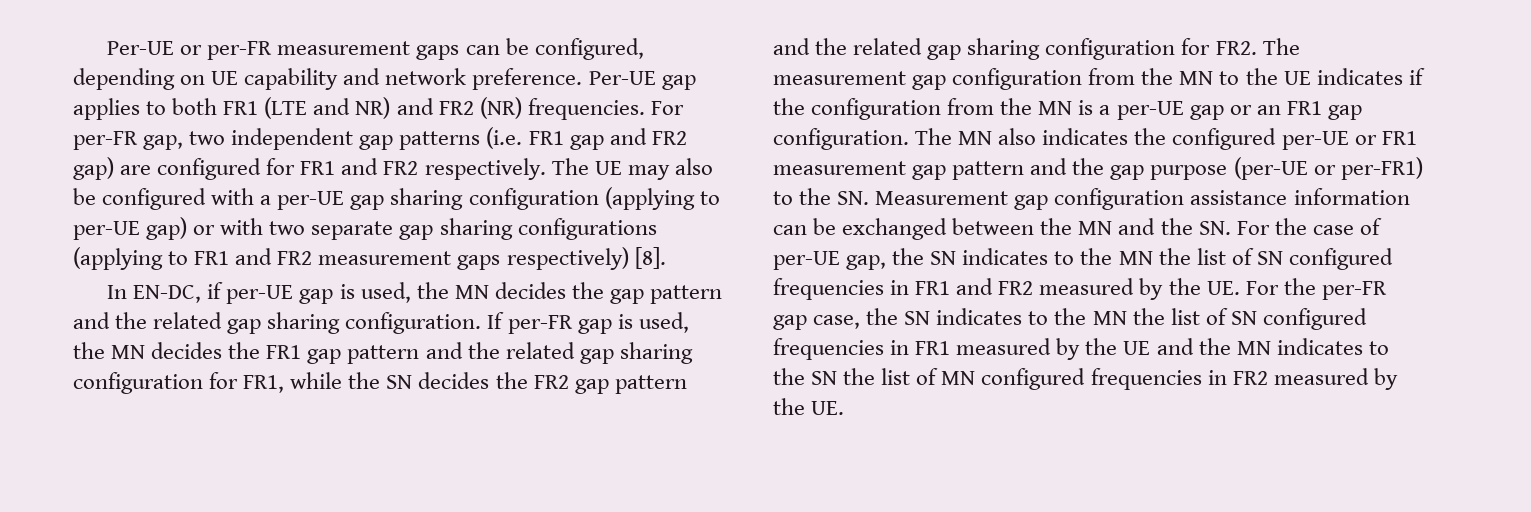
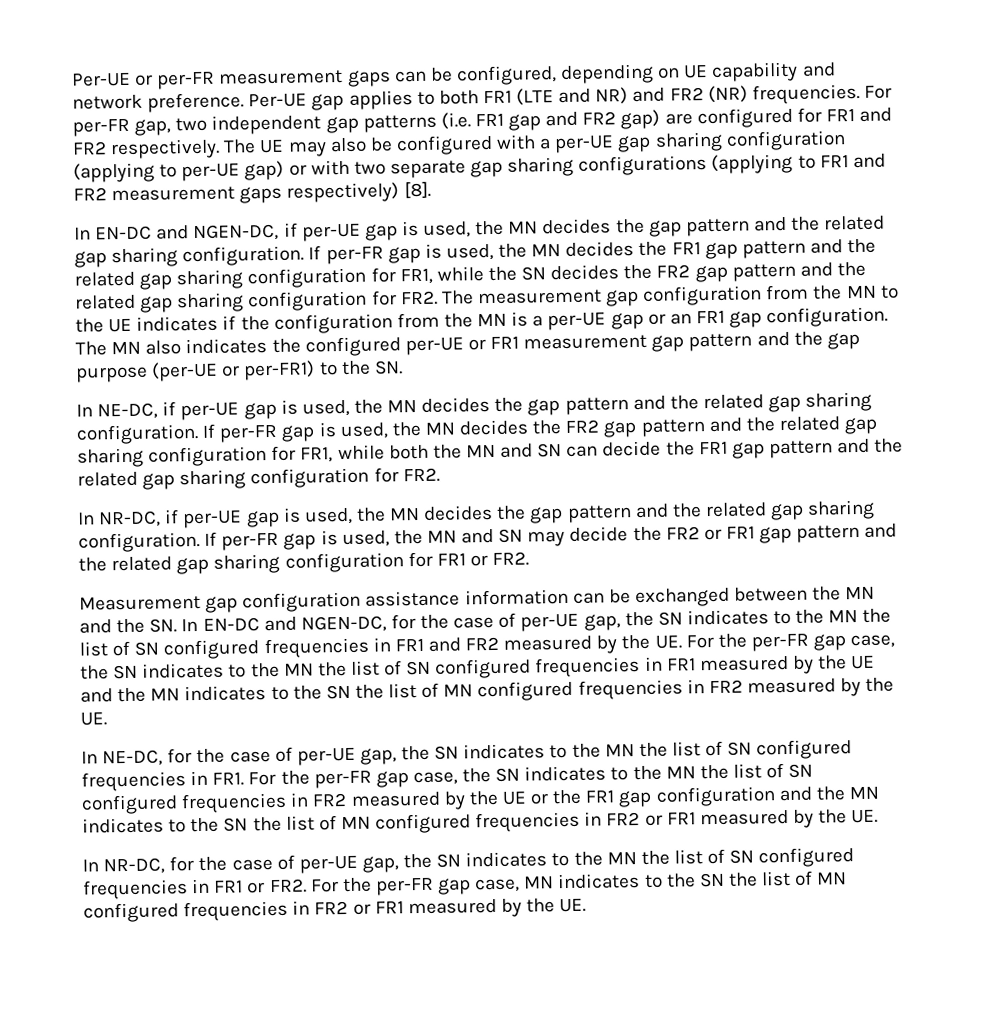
[133,285,202,303] EN-DC, -> [95,223,280,242] EN-DC and NGEN-DC,
(870, 198) none -> [76,391,873,421] [76,416,879,445] [77,438,904,468] [77,467,440,490] [78,499,876,529] [78,523,898,553] [78,551,530,575] // In NE-DC, if per-UE gap is used, the MN decides the gap pattern and the related gap sharing configuration. If per-FR gap is used, the MN decides the FR2 gap pattern and the related gap sharing configuration for FR1, while both the MN and SN can decide the FR1 gap pattern and the related gap sharing configuration for FR2. // In NR-DC, if per-UE gap is used, the MN decides the gap pattern and the related gap sharing configuration. If per-FR gap is used, the MN and SN may decide the FR2 or FR1 gap pattern and the related gap sharing configuration for FR1 or FR2. //
[1236,221,1270,235] For -> [181,614,416,633] In EN-DC and NGEN-DC, for
(845, 408) none -> [81,739,853,767] [81,763,814,792] [81,786,879,815] [82,809,879,834] [82,847,855,875] [83,870,848,900] [83,898,587,923] // In NE-DC, for the case of per-UE gap, the SN indicates to the MN the list of SN configured frequencies in FR1. For the per-FR gap case, the SN indicates to the MN the list of SN configured frequencies in FR2 measured by the UE or the FR1 gap configuration and the MN indicates to the SN the list of MN configured frequencies in FR2 or FR1 measured by the UE. // In NR-DC, for the case of per-UE gap, the SN indicates to the MN the list of SN configured frequencies in FR1 or FR2. For the per-FR gap case, MN indicates to the SN the list of MN configured frequencies in FR2 or FR1 measured by the UE.

